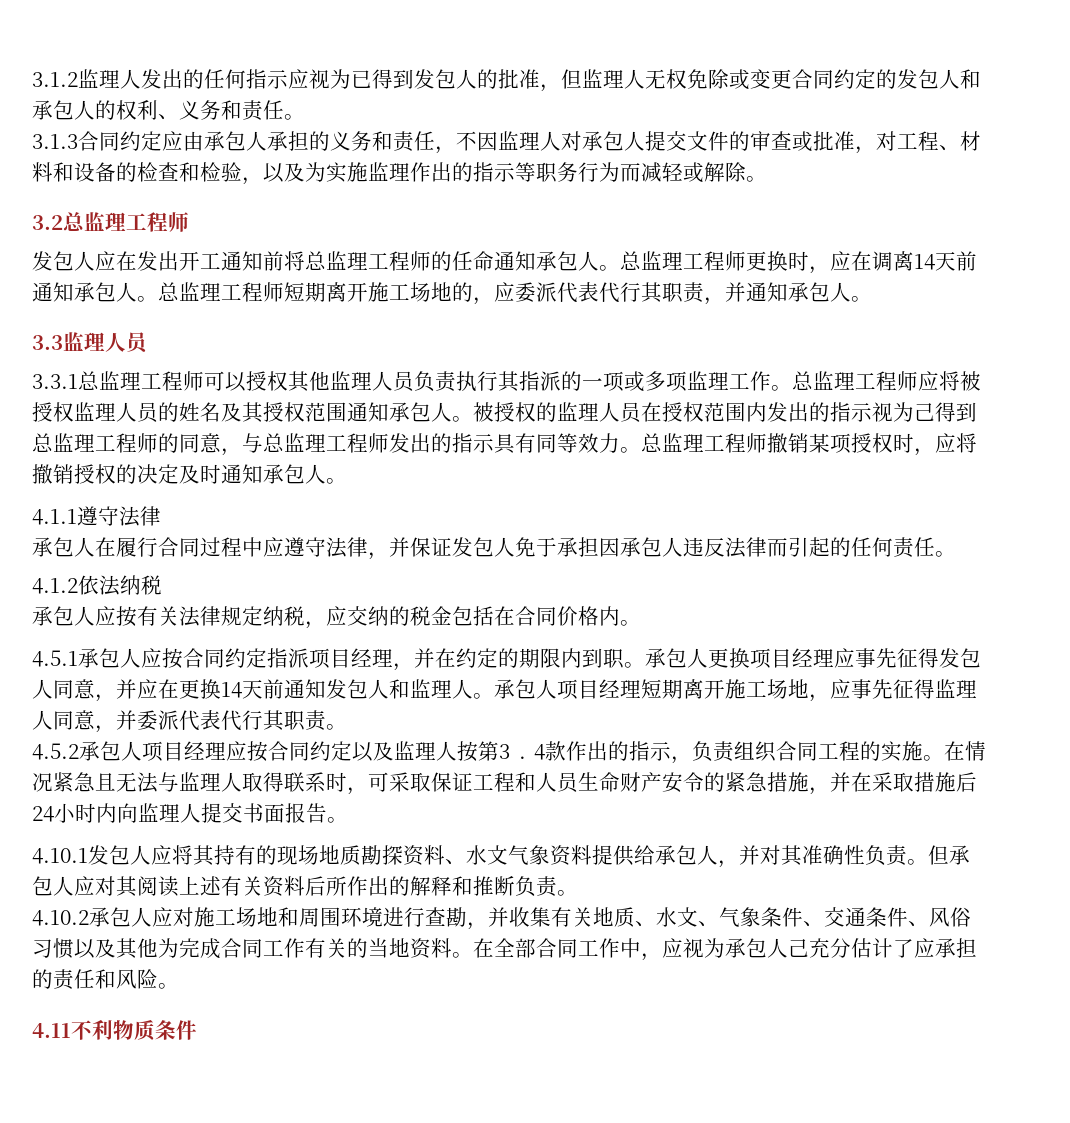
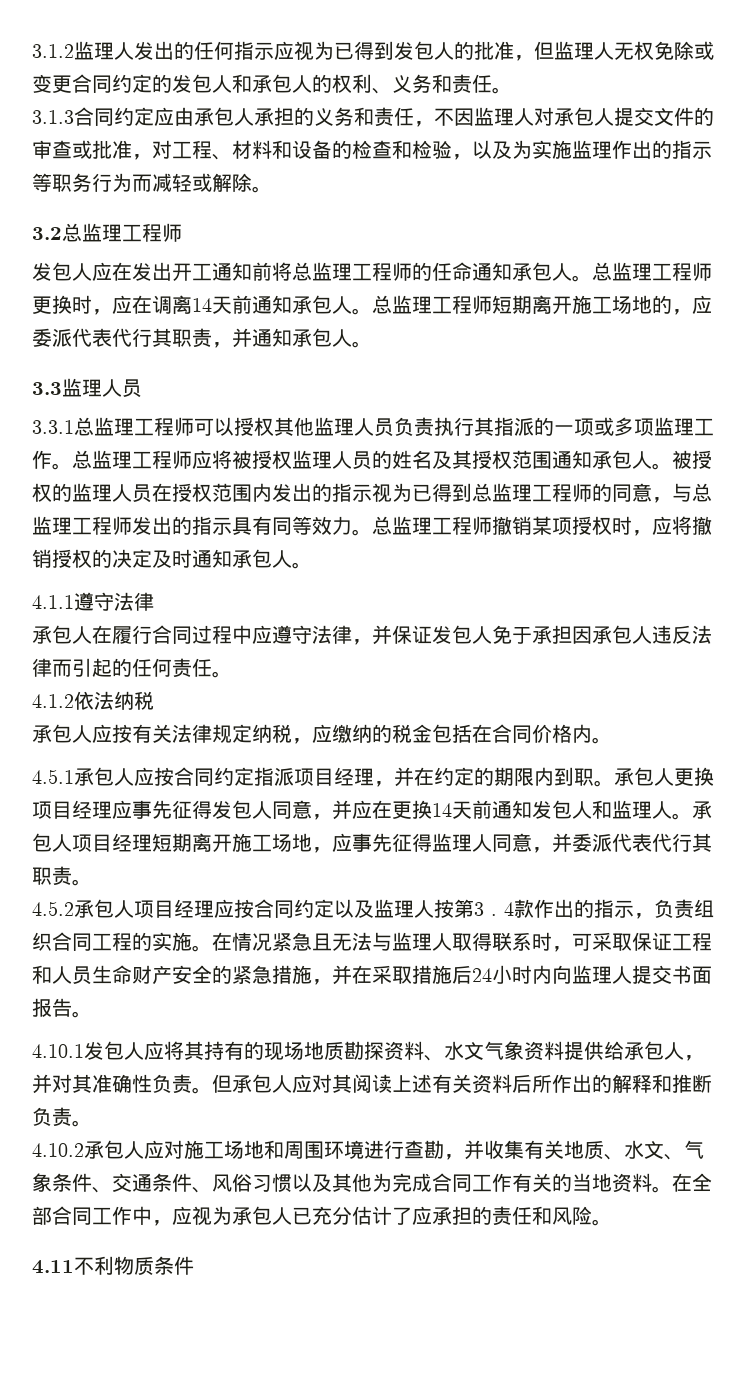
[914,403,935,421] 己 -> [412,484,432,502] 已
[347,606,368,626] 交 -> [332,724,352,743] 缴
[683,772,704,792] 令 -> [192,965,212,984] 全
[788,939,809,957] 己 -> [292,1207,312,1225] 已

